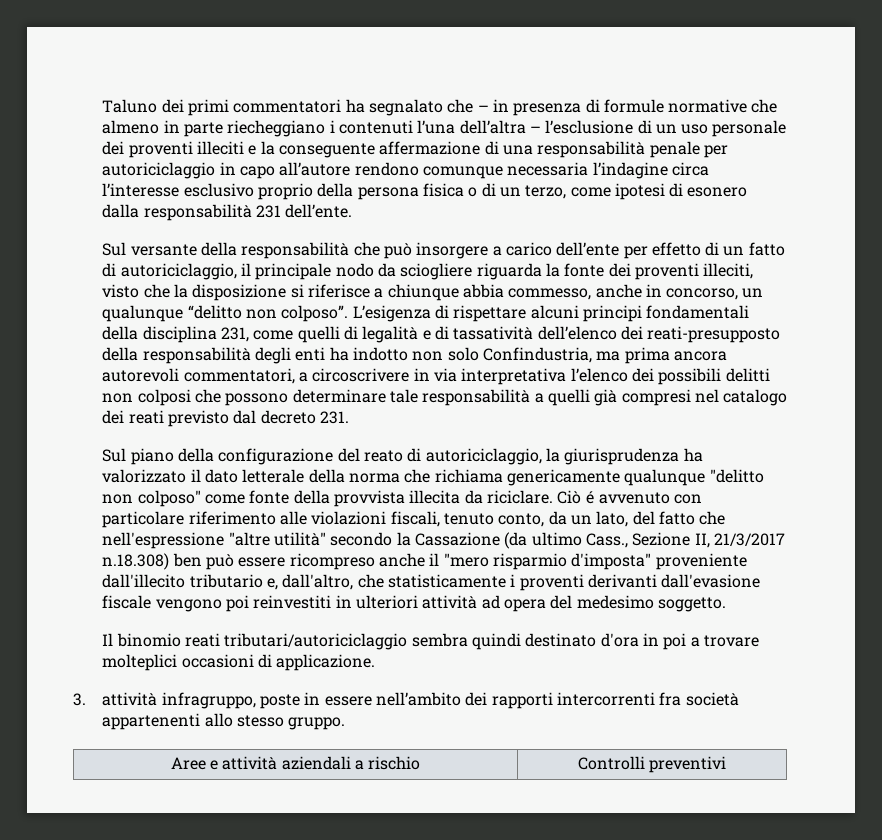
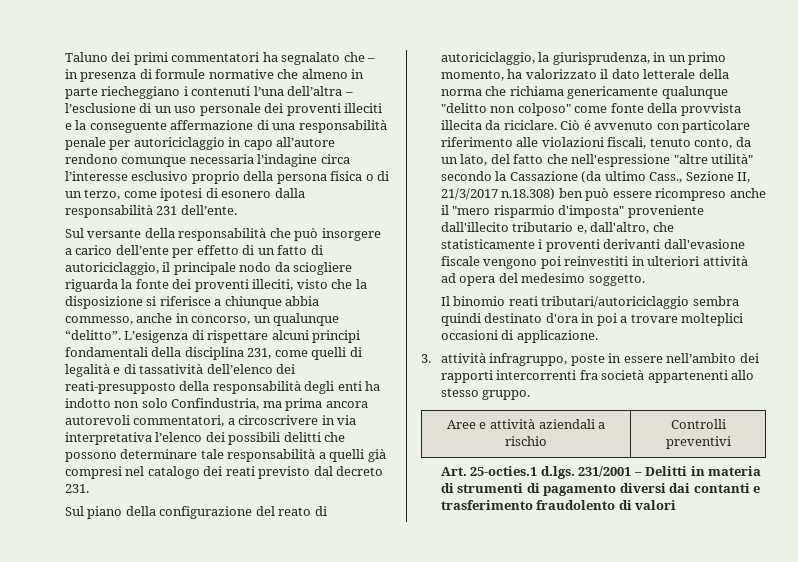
[187,305,349,322] “delitto non colposo”. -> [64,330,121,340] “delitto”.
[102,389,191,406] non colposi -> (321, 437) none
[564,448,680,465] giurisprudenza -> [552,52,727,65] [440,70,504,81] giurisprudenza, in un primo momento,
(727, 764) none -> [440,466,762,479] [440,483,761,496] [440,500,677,510] // Art. 25-octies.1 d.lgs. 231/2001 – Delitti in materia di strumenti di pagamento diversi dai contanti e trasferimento fraudolento di valori

